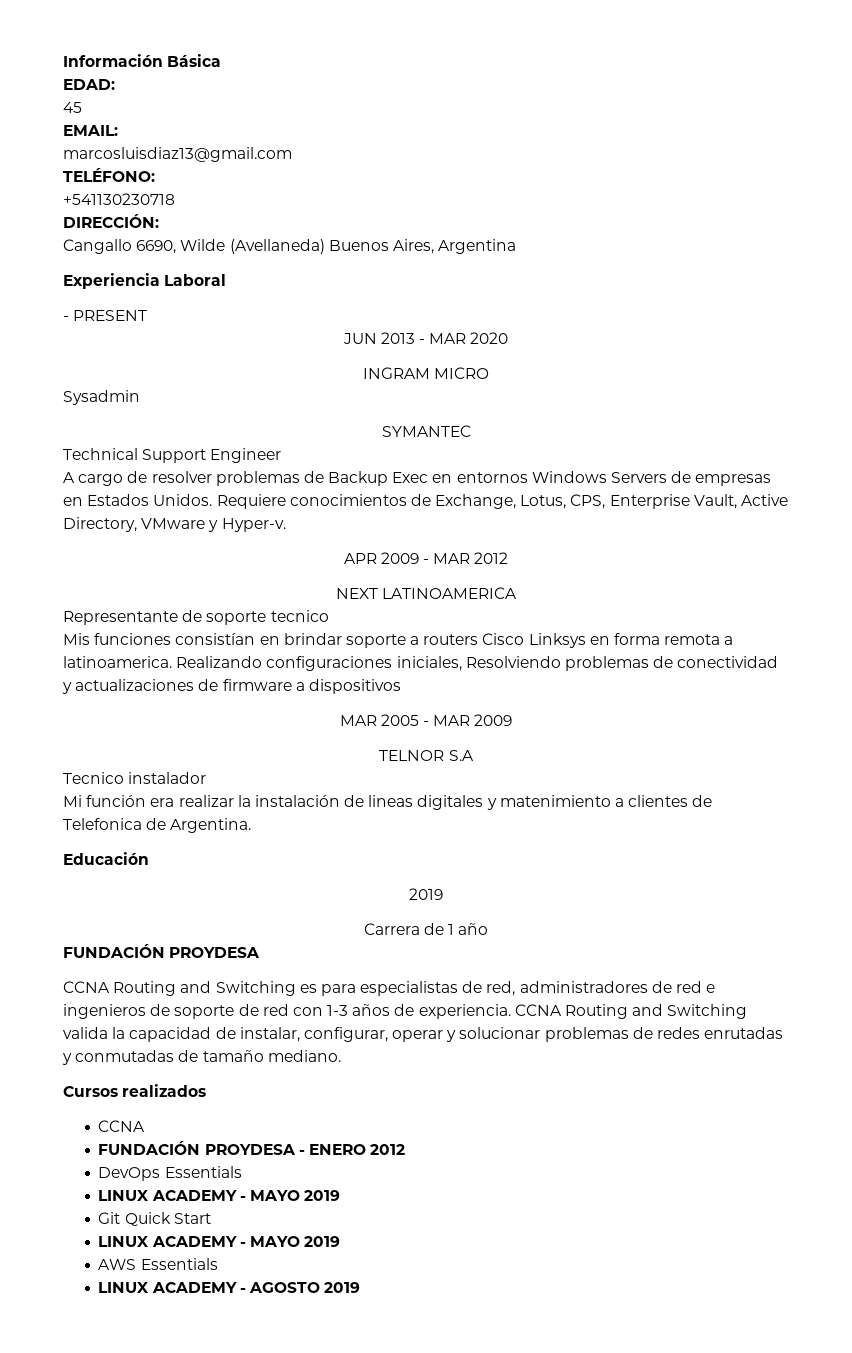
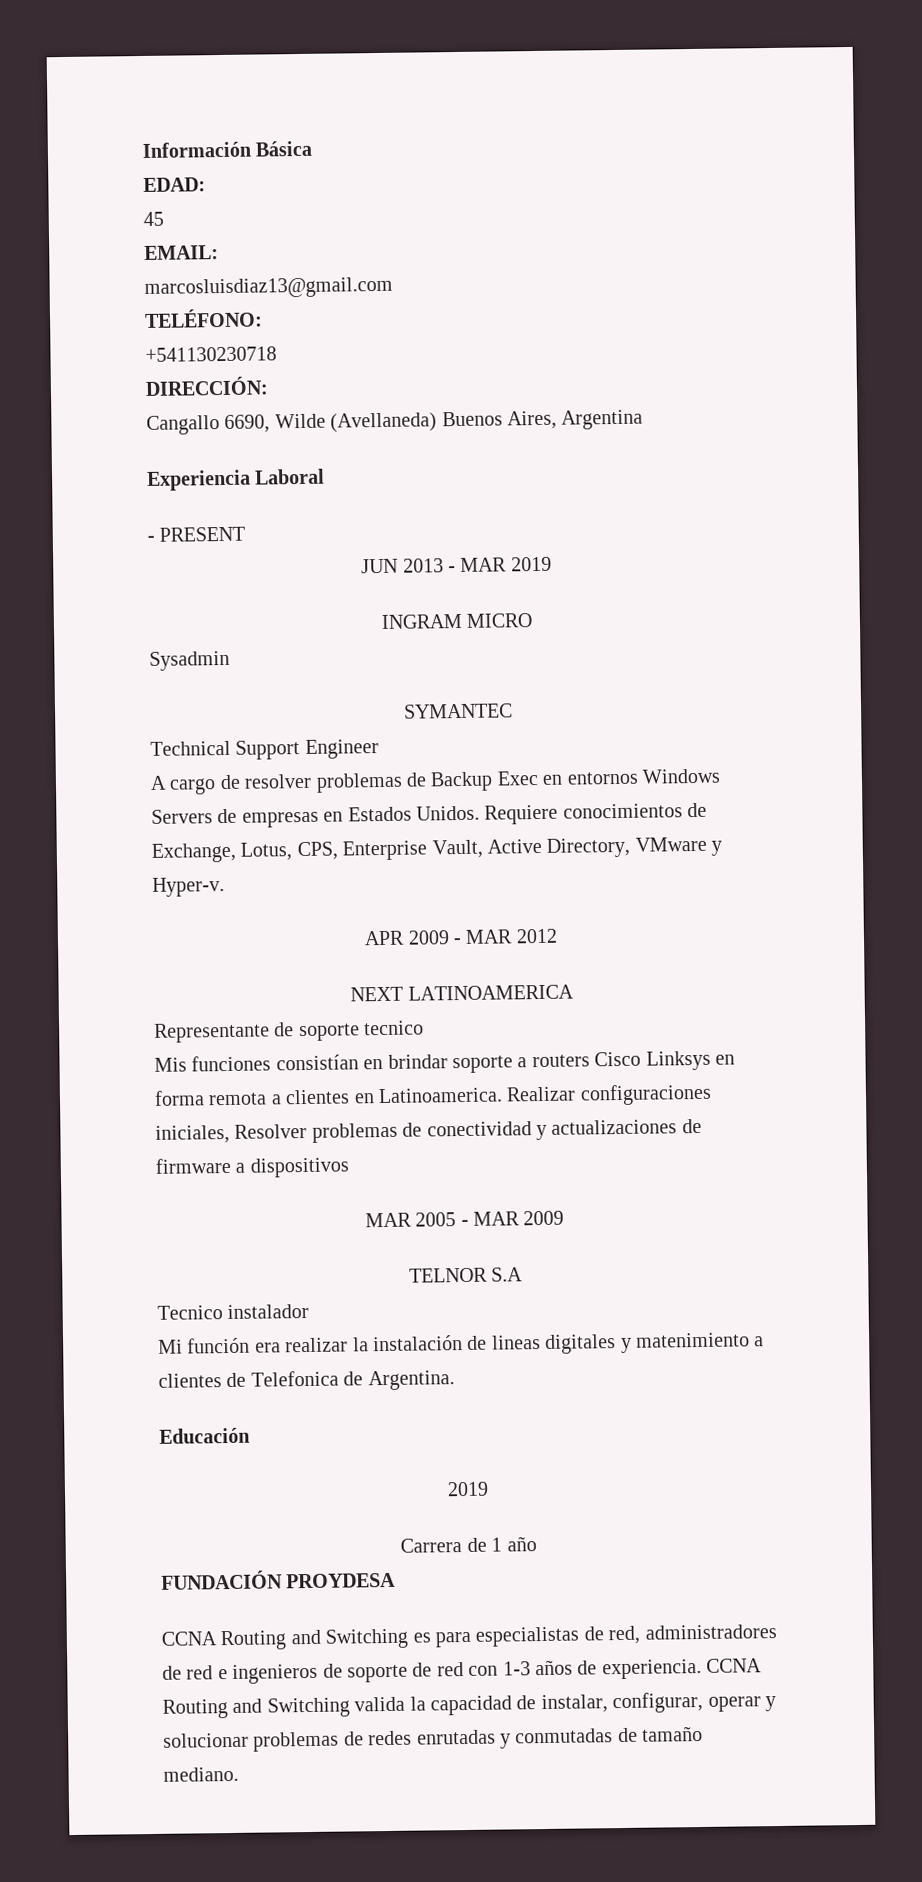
[470,332,509,344] 2020 -> [510,556,552,572] 2019
[63,656,263,668] latinoamerica. Realizando -> [285,1086,577,1105] clientes en Latinoamerica. Realizar
[465,656,561,668] Resolviendo -> [234,1123,308,1139] Resolver
[63,1084,207,1097] [98,1120,146,1132] [98,1141,406,1155] [98,1166,242,1181] [98,1190,341,1201] [98,1212,211,1226] [98,1236,341,1247] [98,1258,218,1270] [98,1282,361,1293] // Cursos realizados // CCNA // FUNDACIÓN PROYDESA - ENERO 2012 // DevOps Essentials // LINUX ACADEMY - MAYO 2019 // Git Quick Start // LINUX ACADEMY - MAYO 2019 // AWS Essentials // LINUX ACADEMY - AGOSTO 2019 -> (239, 1774) none

